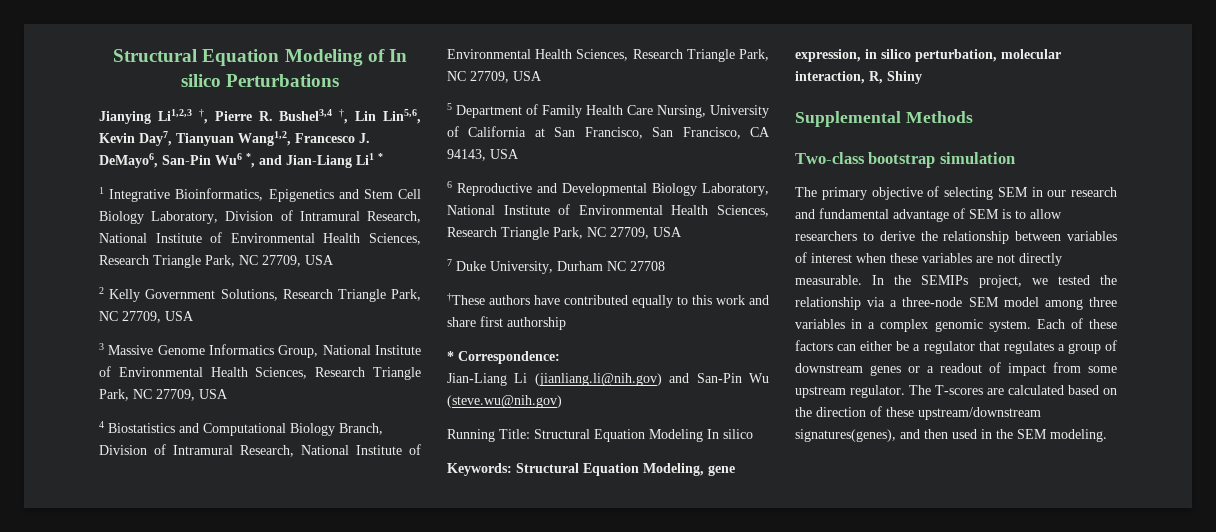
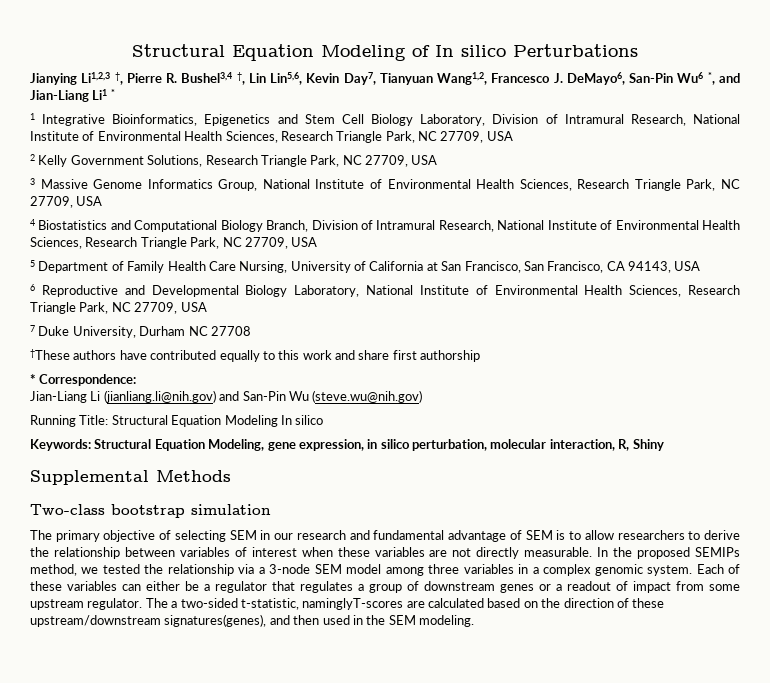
[921,275,1022,288] SEMIPs project, -> [637,547,740,559] [30,564,77,576] proposed SEMIPs method,
[902,297,963,307] three-node -> [269,564,311,574] 3-node
[795,340,833,351] factors -> [67,581,117,591] variables
[935,385,983,395] T-scores -> [171,598,404,610] a two-sided t-statistic, naminglyT-scores

